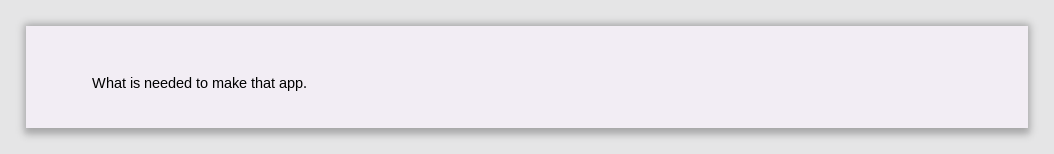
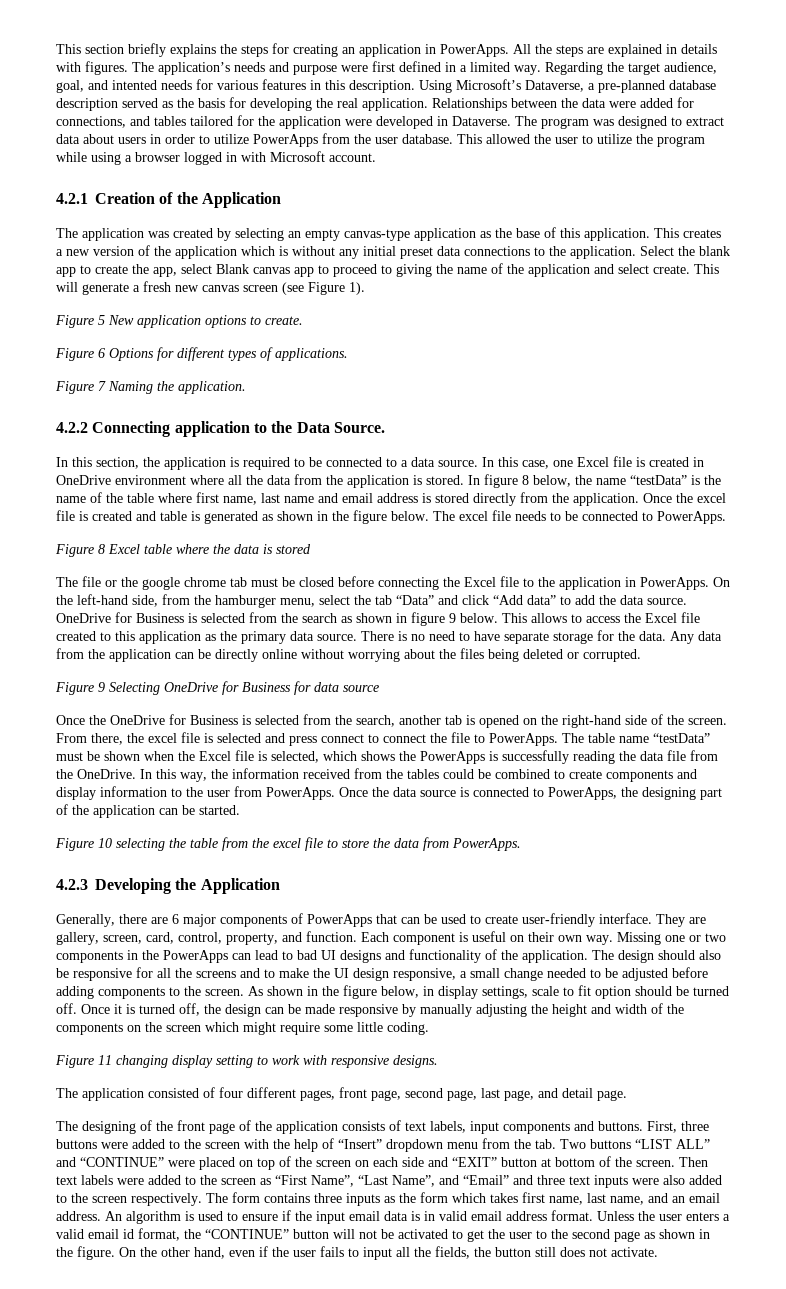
[92,77,307,91] What is needed to make that app. -> [56,43,717,57] [56,61,717,75] [56,79,716,93] [56,97,694,111] [56,115,724,129] [56,133,705,147] [56,151,376,165] [56,192,281,208] [56,227,721,241] [56,245,730,259] [56,263,719,277] [56,281,365,295] [55,315,303,328] [55,347,348,361] [55,381,246,394] [56,421,385,437] [56,456,704,470] [56,474,721,488] [56,492,726,506] [56,510,726,524] [55,544,311,557] [56,576,730,590] [56,594,687,608] [56,612,700,626] [56,630,722,644] [56,648,641,662] [55,681,379,695] [56,714,727,728] [56,732,710,746] [56,750,718,764] [56,768,697,782] [56,786,722,800] [56,804,240,818] [55,837,521,851] [56,878,280,894] [56,913,706,927] [56,931,726,945] [56,949,721,963] [56,967,708,981] [56,985,729,999] [56,1003,684,1017] [56,1022,429,1035] [55,1055,438,1068] [56,1087,627,1101] [56,1120,709,1134] [56,1138,710,1152] [56,1156,708,1170] [56,1175,722,1188] [56,1192,720,1206] [56,1210,730,1224] [56,1228,710,1242] [56,1246,658,1260] This section briefly explains the steps for creating an application in PowerApps. All the steps are explained in details with figures. The application’s needs and purpose were first defined in a limited way. Regarding the target audience, goal, and intented needs for various features in this description. Using Microsoft’s Dataverse, a pre-planned database description served as the basis for developing the real application. Relationships between the data were added for connections, and tables tailored for the application were developed in Dataverse. The program was designed to extract data about users in order to utilize PowerApps from the user database. This allowed the user to utilize the program while using a browser logged in with Microsoft account. // 4.2.1 Creation of the Application // The application was created by selecting an empty canvas-type application as the base of this application. This creates a new version of the application which is without any initial preset data connections to the application. Select the blank app to create the app, select Blank canvas app to proceed to giving the name of the application and select create. This will generate a fresh new canvas screen (see Figure 1). // Figure 5 New application options to create. // Figure 6 Options for different types of applications. // Figure 7 Naming the application. // 4.2.2 Connecting application to the Data Source. // In this section, the application is required to be connected to a data source. In this case, one Excel file is created in OneDrive environment where all the data from the application is stored. In figure 8 below, the name “testData” is the name of the table where first name, last name and email address is stored directly from the application. Once the excel file is created and table is generated as shown in the figure below. The excel file needs to be connected to PowerApps. // Figure 8 Excel table where the data is stored // The file or the google chrome tab must be closed before connecting the Excel file to the application in PowerApps. On the left-hand side, from the hamburger menu, select the tab “Data” and click “Add data” to add the data source. OneDrive for Business is selected from the search as shown in figure 9 below. This allows to access the Excel file created to this application as the primary data source. There is no need to have separate storage for the data. Any data from the application can be directly online without worrying about the files being deleted or corrupted. // Figure 9 Selecting OneDrive for Business for data source // Once the OneDrive for Business is selected from the search, another tab is opened on the right-hand side of the screen. From there, the excel file is selected and press connect to connect the file to PowerApps. The table name “testData” must be shown when the Excel file is selected, which shows the PowerApps is successfully reading the data file from the OneDrive. In this way, the information received from the tables could be combined to create components and display information to the user from PowerApps. Once the data source is connected to PowerApps, the designing part of the application can be started. // Figure 10 selecting the table from the excel file to store the data from PowerApps. // 4.2.3 Developing the Application // Generally, there are 6 major components of PowerApps that can be used to create user-friendly interface. They are gallery, screen, card, control, property, and function. Each component is useful on their own way. Missing one or two components in the PowerApps can lead to bad UI designs and functionality of the application. The design should also be responsive for all the screens and to make the UI design responsive, a small change needed to be adjusted before adding components to the screen. As shown in the figure below, in display settings, scale to fit option should be turned off. Once it is turned off, the design can be made responsive by manually adjusting the height and width of the components on the screen which might require some little coding. // Figure 11 changing display setting to work with responsive designs. // The application consisted of four different pages, front page, second page, last page, and detail page. // The designing of the front page of the application consists of text labels, input components and buttons. First, three buttons were added to the screen with the help of “Insert” dropdown menu from the tab. Two buttons “LIST ALL” and “CONTINUE” were placed on top of the screen on each side and “EXIT” button at bottom of the screen. Then text labels were added to the screen as “First Name”, “Last Name”, and “Email” and three text inputs were also added to the screen respectively. The form contains three inputs as the form which takes first name, last name, and an email address. An algorithm is used to ensure if the input email data is in valid email address format. Unless the user enters a valid email id format, the “CONTINUE” button will not be activated to get the user to the second page as shown in the figure. On the other hand, even if the user fails to input all the fields, the button still does not activate.

